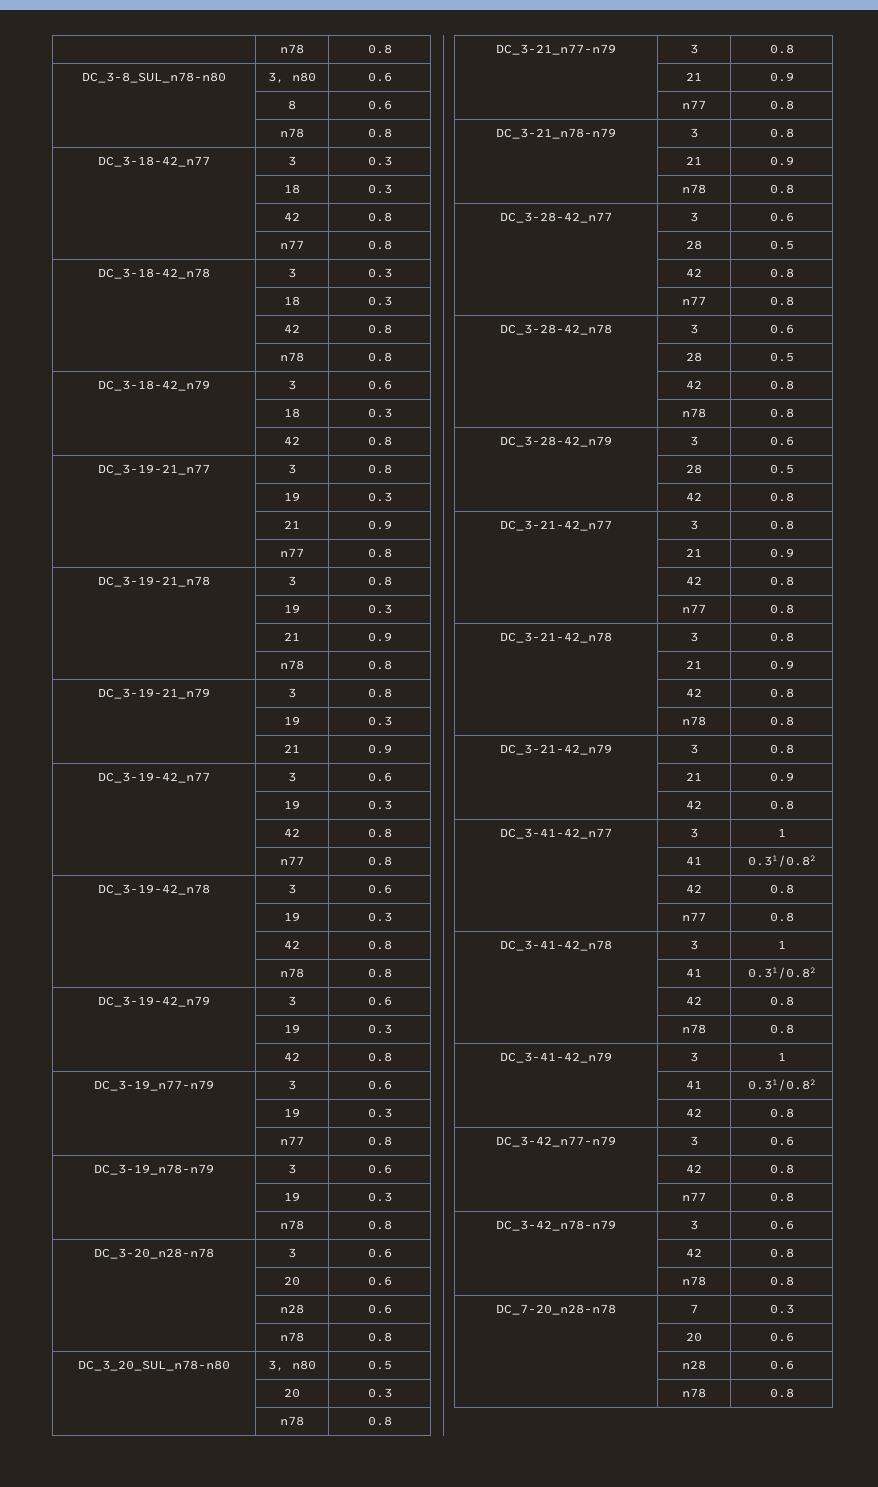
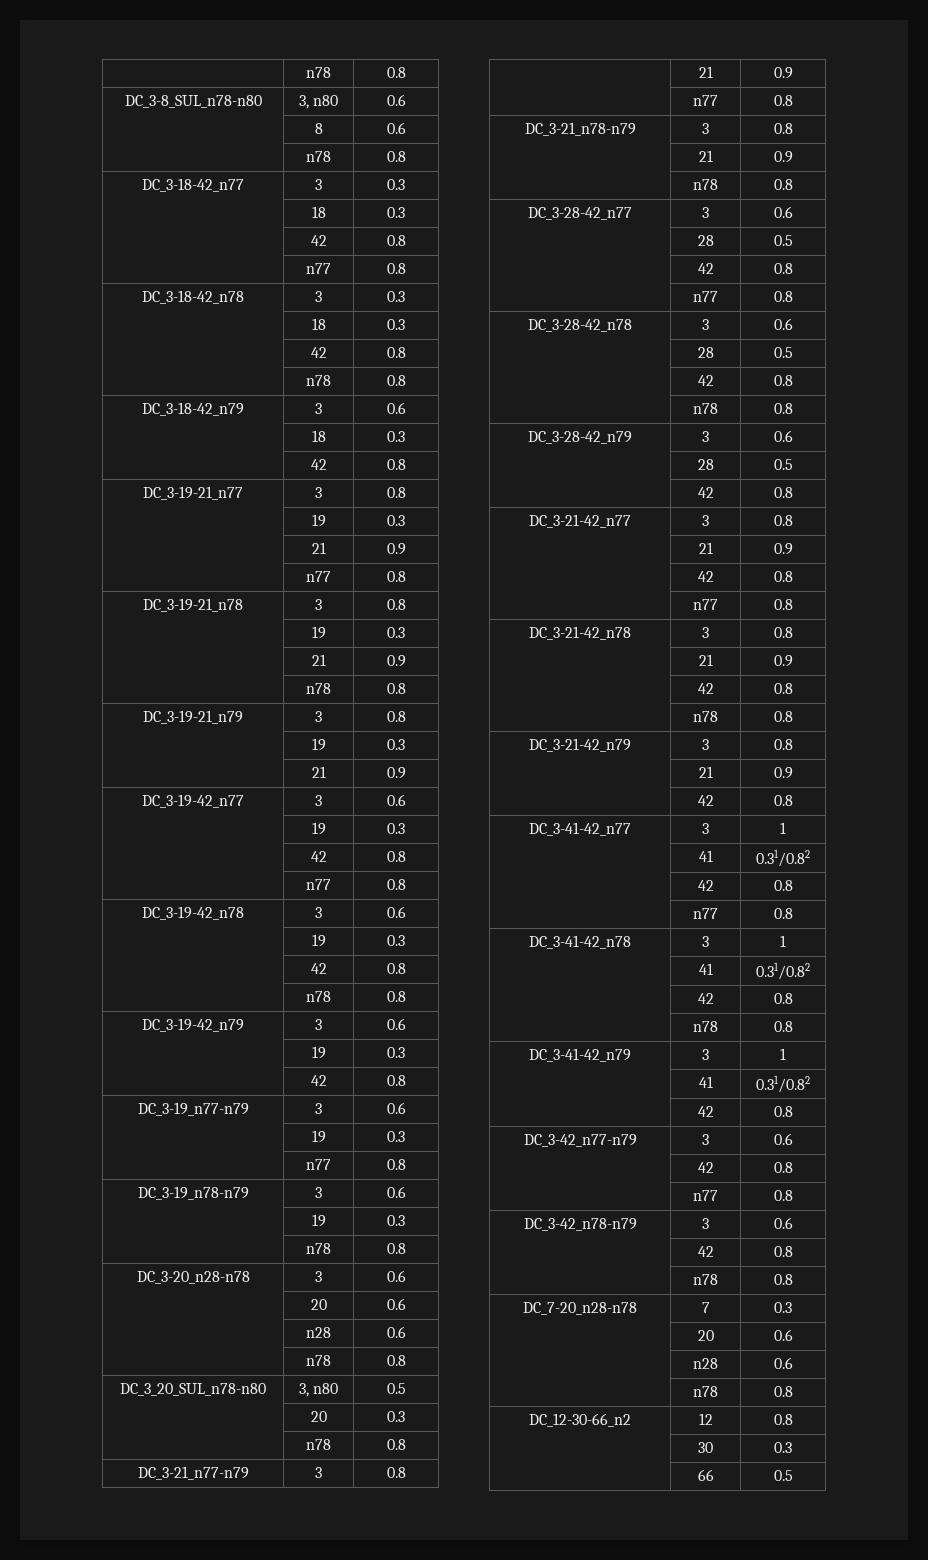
(794, 1393) none -> [529,1413,631,1427] [698,1413,713,1425] [773,1414,793,1425] [698,1442,713,1453] [774,1442,792,1453] [697,1469,714,1481] [773,1470,793,1481] // DC_12-30-66_n2 | 12 | 0.8 // | 30 | 0.3 // | 66 | 0.5

